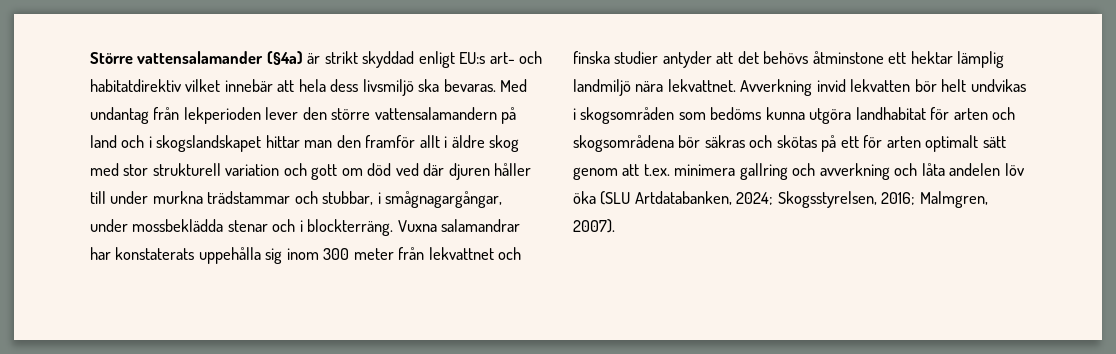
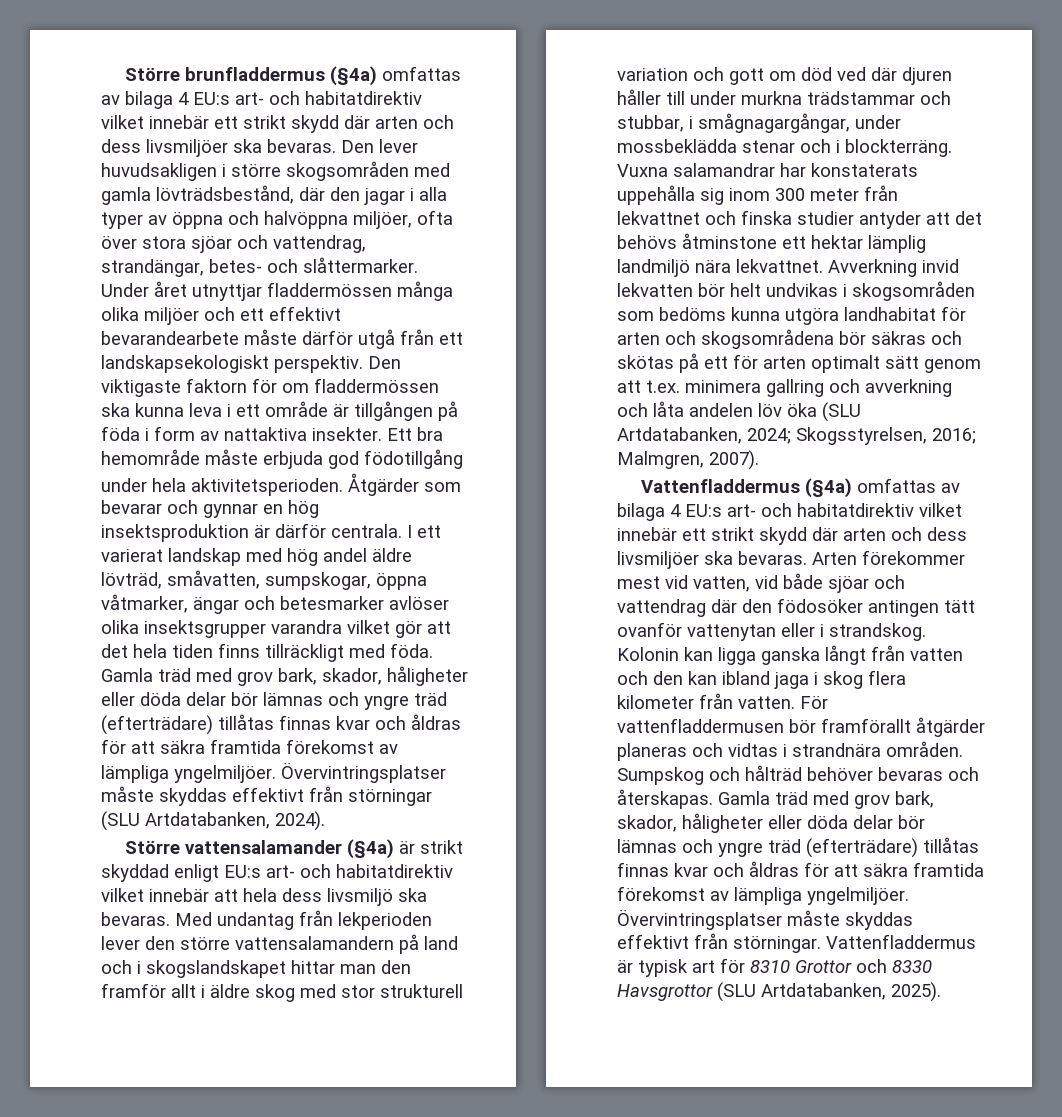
[90,52,133,64] Större -> [125,66,462,86] [101,91,422,109] [101,115,454,133] [101,139,418,157] [101,161,450,181] [101,185,447,205] [101,210,453,229] [101,235,366,253] [101,257,418,277] [101,281,453,301] [101,306,341,325] [101,329,463,349] [101,355,401,373] [101,378,439,397] [101,401,458,421] [101,426,443,441] [101,449,463,469] [101,473,461,496] [101,500,319,518] [101,523,441,542] [101,548,412,566] [101,570,427,590] [101,594,449,614] [101,620,451,638] [101,643,433,662] [101,666,468,686] [101,692,447,710] [101,714,461,735] [101,739,398,754] [101,762,446,783] [101,786,432,806] [101,811,325,831] [125,840,181,854] Större brunfladdermus (§4a) omfattas av bilaga 4 EU:s art- och habitatdirektiv vilket innebär ett strikt skydd där arten och dess livsmiljöer ska bevaras. Den lever huvudsakligen i större skogsområden med gamla lövträdsbestånd, där den jagar i alla typer av öppna och halvöppna miljöer, ofta över stora sjöar och vattendrag, strandängar, betes- och slåttermarker. Under året utnyttjar fladdermössen många olika miljöer och ett effektivt bevarandearbete måste därför utgå från ett landskapsekologiskt perspektiv. Den viktigaste faktorn för om fladdermössen ska kunna leva i ett område är tillgången på föda i form av nattaktiva insekter. Ett bra hemområde måste erbjuda god födotillgång under hela aktivitetsperioden. Åtgärder som bevarar och gynnar en hög insektsproduktion är därför centrala. I ett varierat landskap med hög andel äldre lövträd, småvatten, sumpskogar, öppna våtmarker, ängar och betesmarker avlöser olika insektsgrupper varandra vilket gör att det hela tiden finns tillräckligt med föda. Gamla träd med grov bark, skador, håligheter eller döda delar bör lämnas och yngre träd (efterträdare) tillåtas finnas kvar och åldras för att säkra framtida förekomst av lämpliga yngelmiljöer. Övervintringsplatser måste skyddas effektivt från störningar (SLU Artdatabanken, 2024). // Större
(615, 226) none -> [641,478,961,498] [617,503,962,521] [617,527,967,545] [617,550,965,569] [617,573,905,593] [617,598,975,617] [617,622,926,641] [617,645,963,665] [617,670,906,689] [617,693,828,709] [617,717,985,737] [617,741,963,761] [617,765,979,785] [617,789,934,809] [617,813,925,833] [617,837,979,858] [617,861,984,877] [617,886,909,905] [617,909,913,930] [617,933,976,953] [617,958,932,977] [617,982,941,1002] // Vattenfladdermus (§4a) omfattas av bilaga 4 EU:s art- och habitatdirektiv vilket innebär ett strikt skydd där arten och dess livsmiljöer ska bevaras. Arten förekommer mest vid vatten, vid både sjöar och vattendrag där den födosöker antingen tätt ovanför vattenytan eller i strandskog. Kolonin kan ligga ganska långt från vatten och den kan ibland jaga i skog flera kilometer från vatten. För vattenfladdermusen bör framförallt åtgärder planeras och vidtas i strandnära områden. Sumpskog och hålträd behöver bevaras och återskapas. Gamla träd med grov bark, skador, håligheter eller döda delar bör lämnas och yngre träd (efterträdare) tillåtas finnas kvar och åldras för att säkra framtida förekomst av lämpliga yngelmiljöer. Övervintringsplatser måste skyddas effektivt från störningar. Vattenfladdermus är typisk art för 8310 Grottor och 8330 Havsgrottor (SLU Artdatabanken, 2025).

